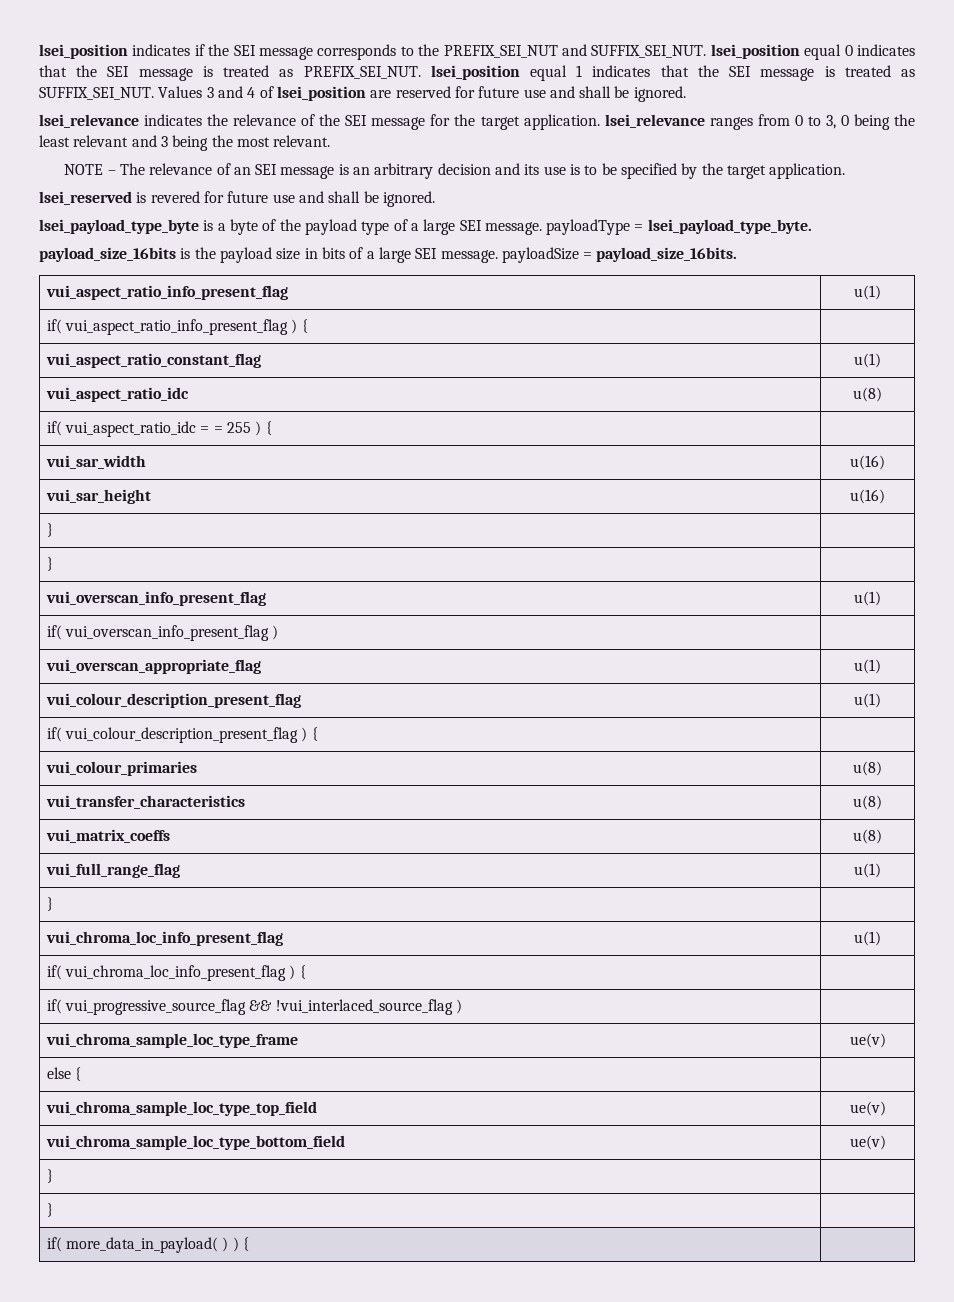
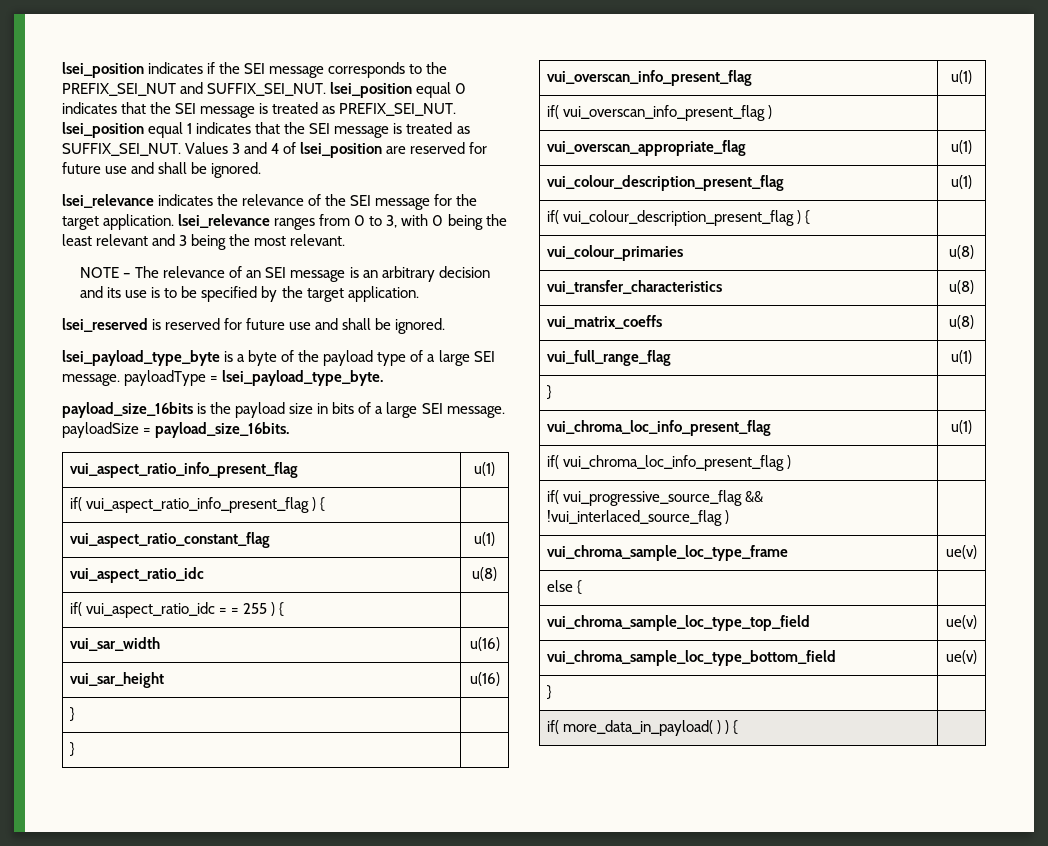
(836, 122) none -> [401,214,429,226] with
[150,191,200,203] revered -> [165,318,221,330] reserved
[299,965,306,979] { -> (791, 462) none
[46,1203,53,1217] // } | -> (552, 692) none

